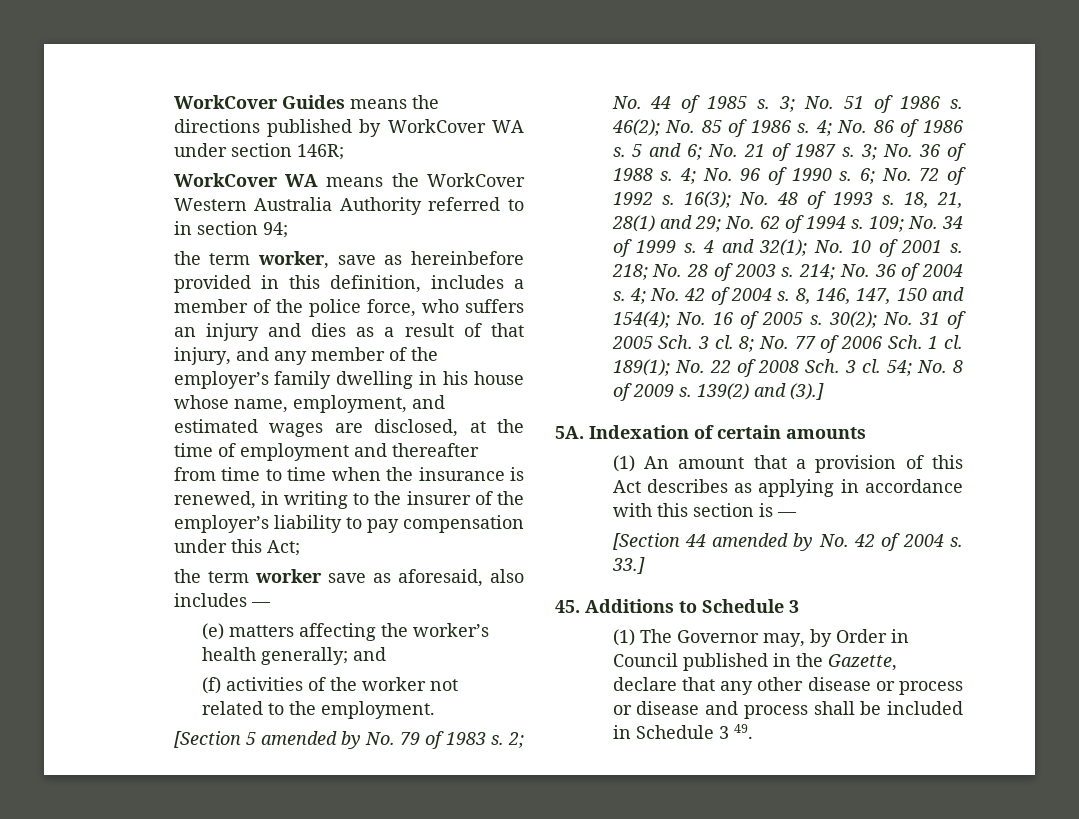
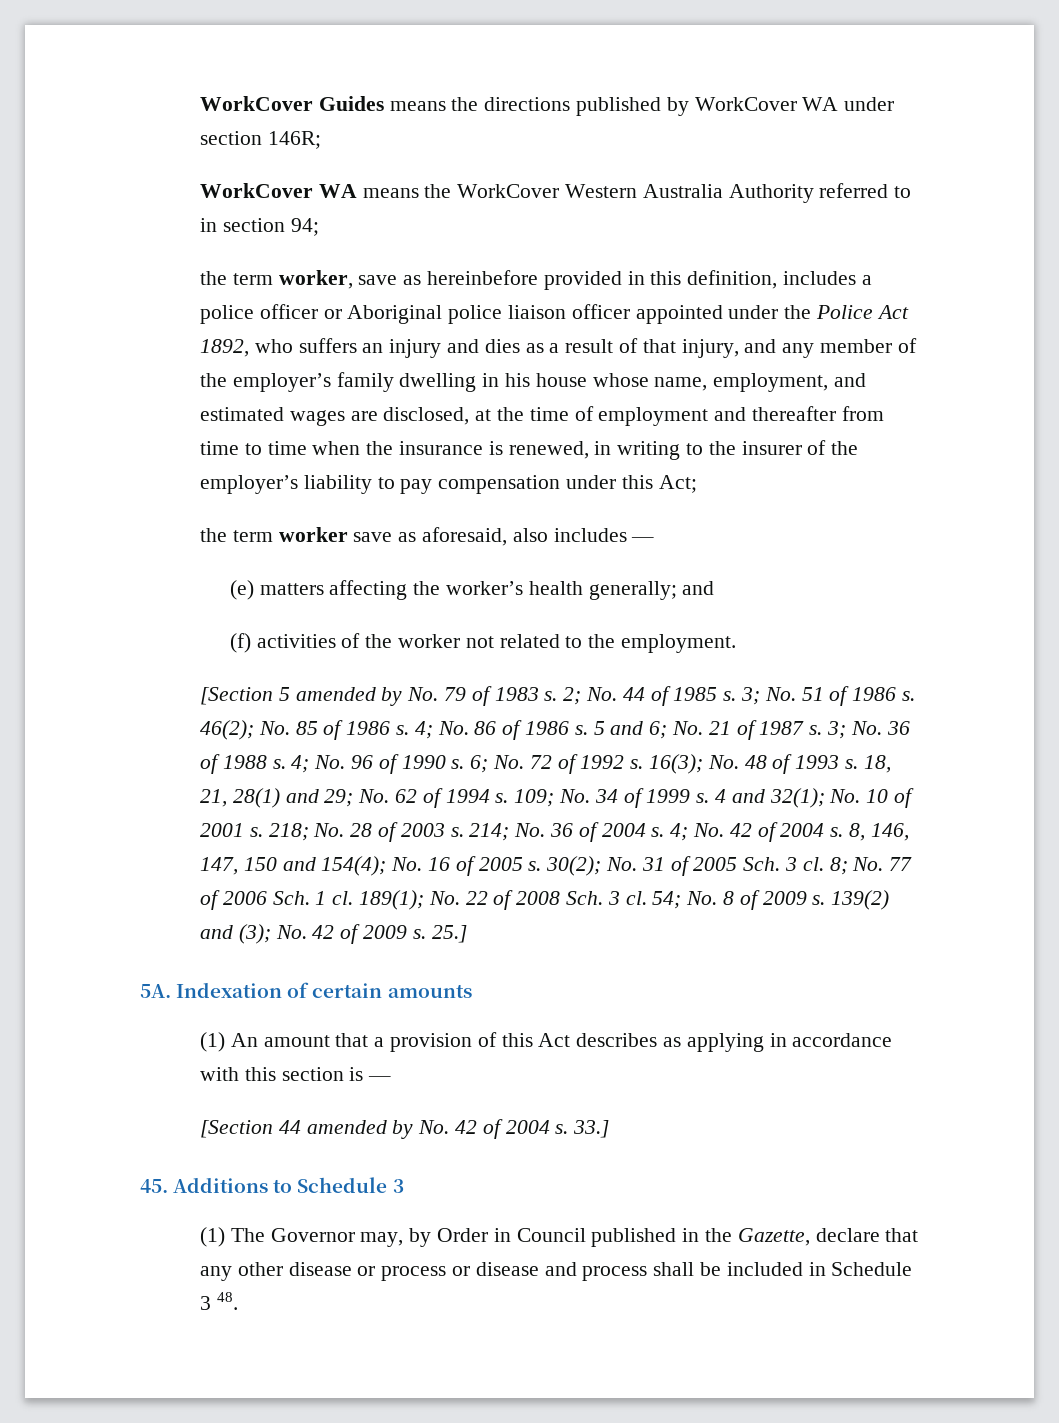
[173,299,416,317] member of the police force, -> [199,304,909,324] [199,339,249,357] police officer or Aboriginal police liaison officer appointed under the Police Act 1892,
[789,383,824,400] (3).] -> [238,924,467,944] (3); No. 42 of 2009 s. 25.]
[733,724,753,739] 49. -> [216,1292,238,1310] 48.

